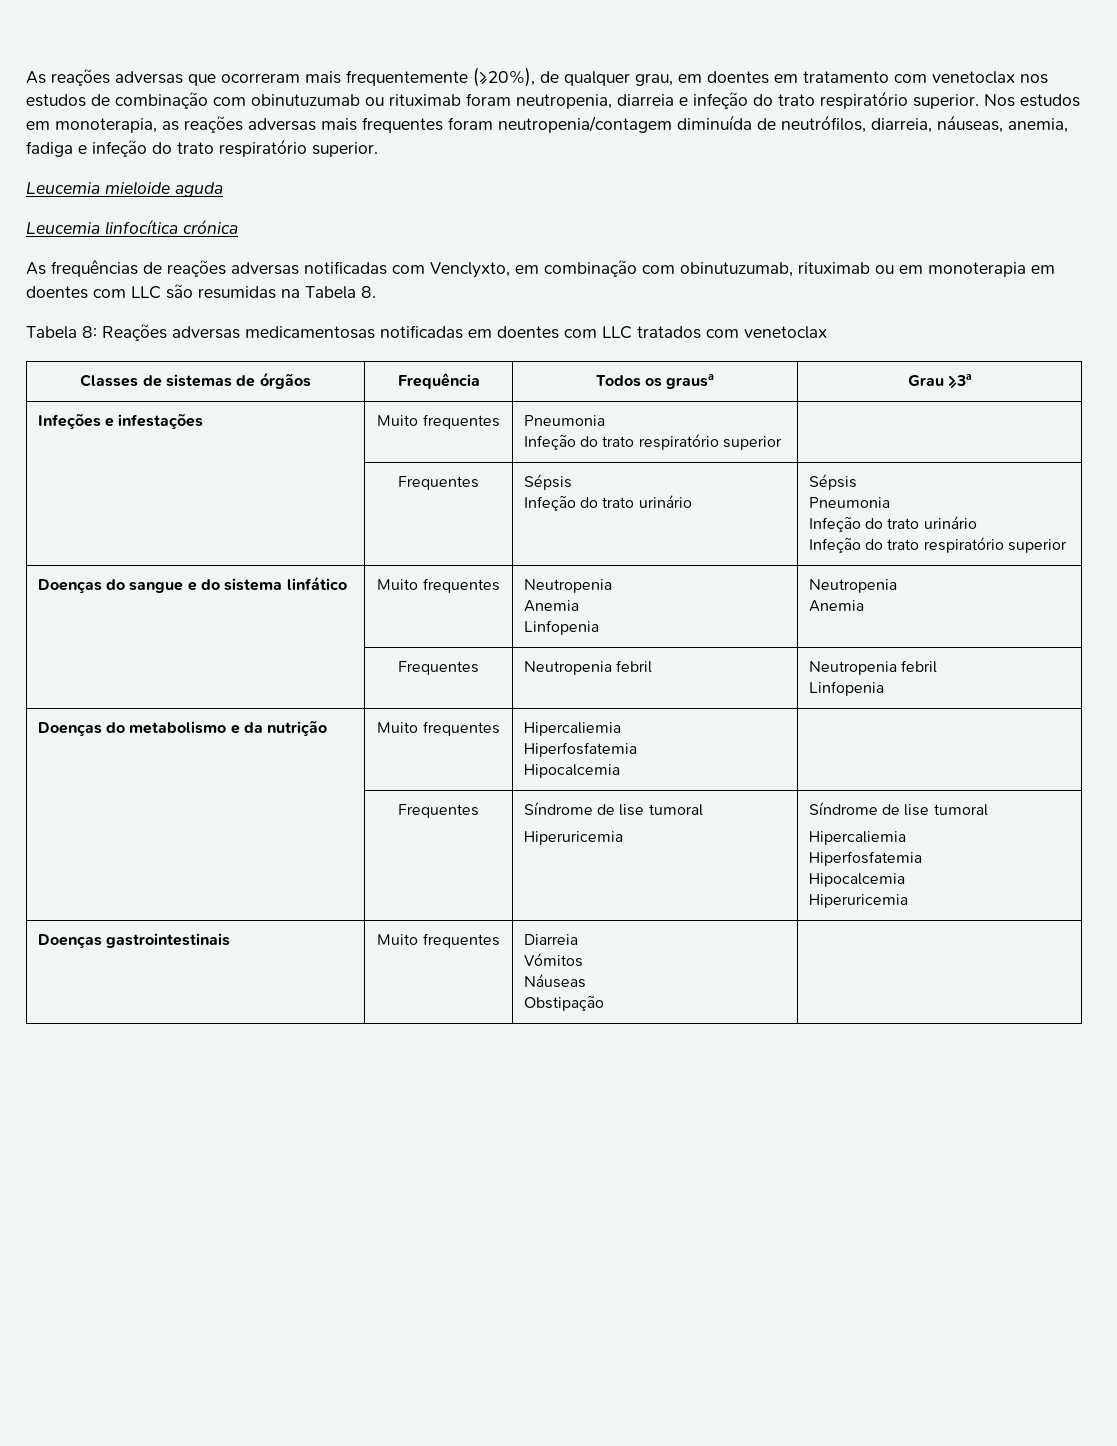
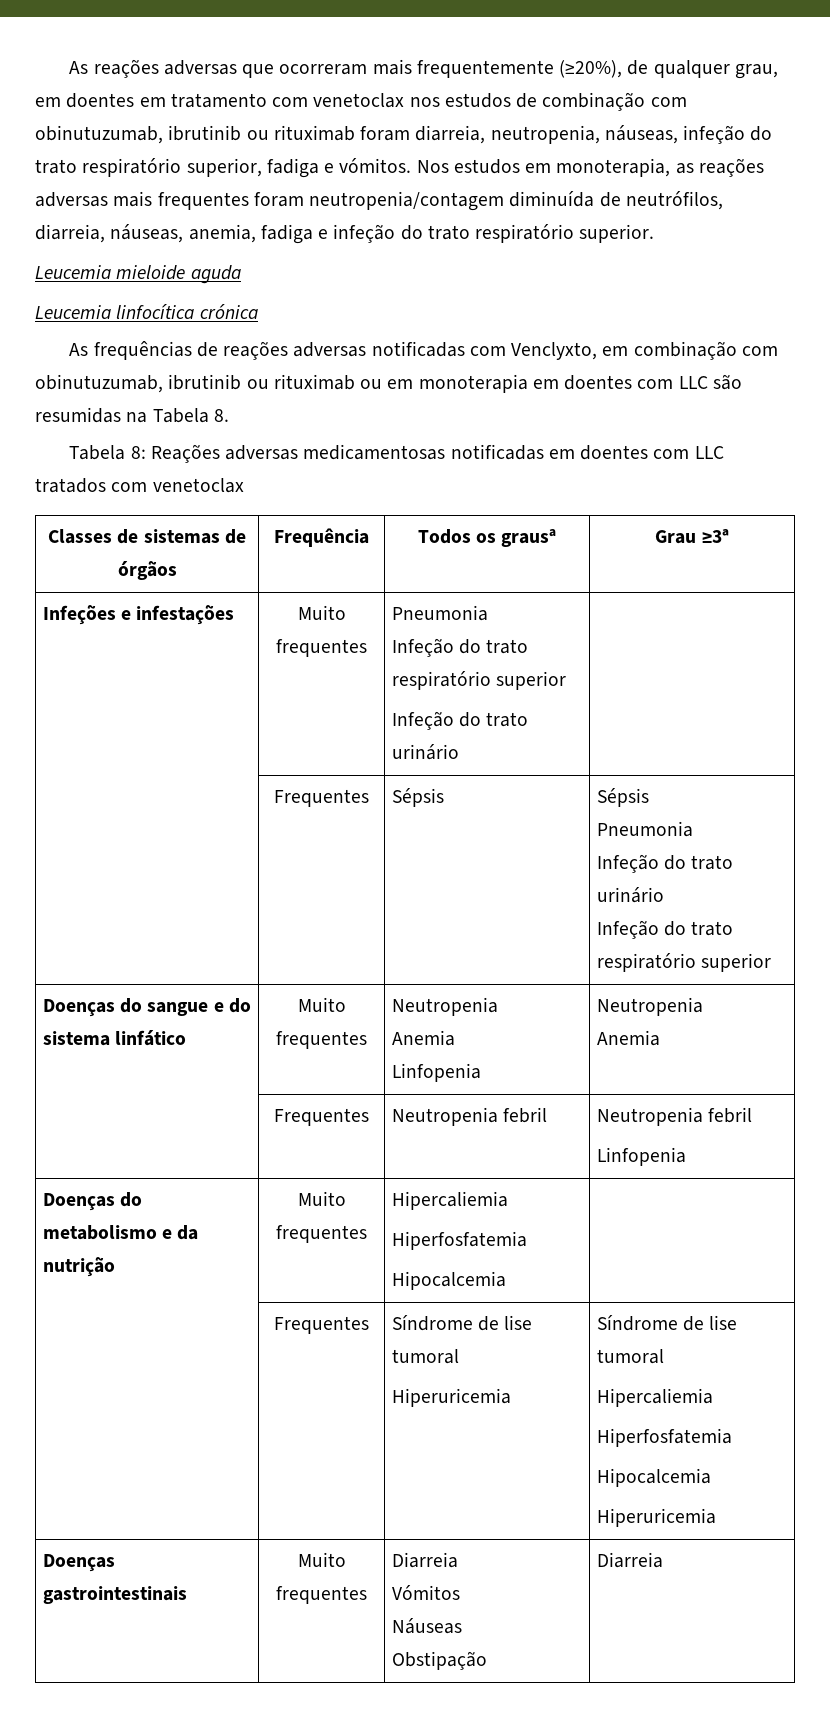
[251,94,360,106] obinutuzumab -> [35,125,242,144] obinutuzumab, ibrutinib
[516,91,979,109] neutropenia, diarreia e infeção do trato respiratório superior. -> [415,125,773,144] [35,158,412,178] diarreia, neutropenia, náuseas, infeção do trato respiratório superior, fadiga e vómitos.
(793, 269) none -> [168,374,269,390] ibrutinib ou
[397,476,479,490] [523,474,572,490] [523,495,692,511] | // | Frequentes | Sépsis // Infeção do trato urinário -> [391,711,529,730] [391,744,459,760] [274,789,369,807] [391,788,444,807] // Infeção do trato urinário | // | Frequentes | Sépsis
(604, 1003) none -> [596,1552,663,1568] Diarreia

